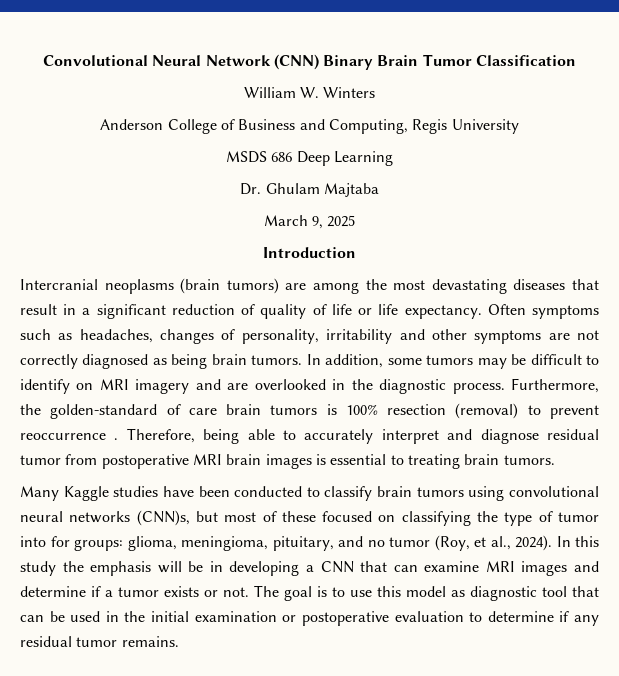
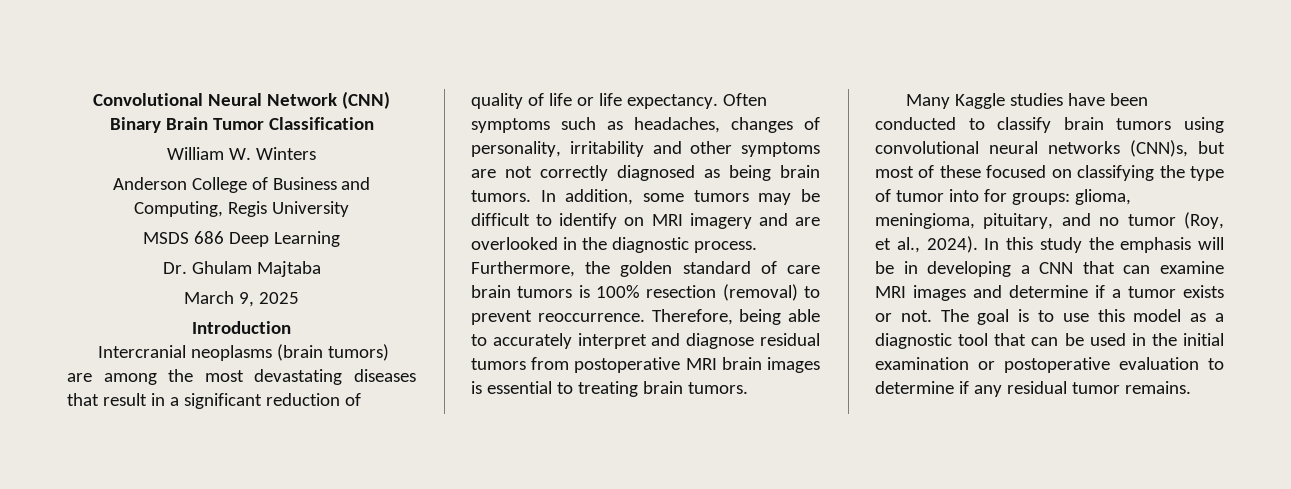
[50,404,158,419] golden-standard -> [620,261,751,277] golden standard
[20,433,119,440] reoccurrence . -> [537,313,645,322] reoccurrence.
[20,455,61,465] tumor -> [471,358,526,370] tumors
(465, 593) none -> [1215,313,1224,322] a

